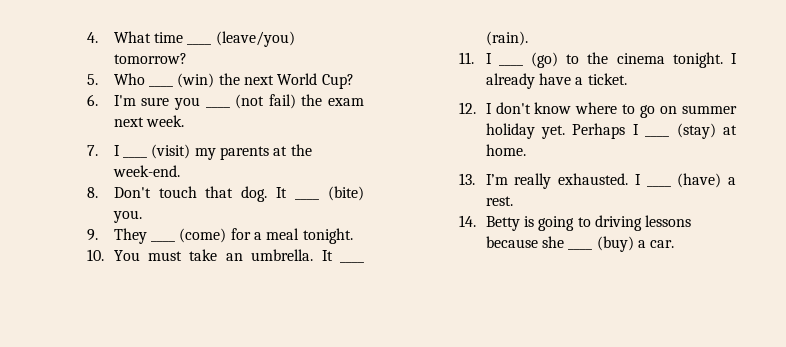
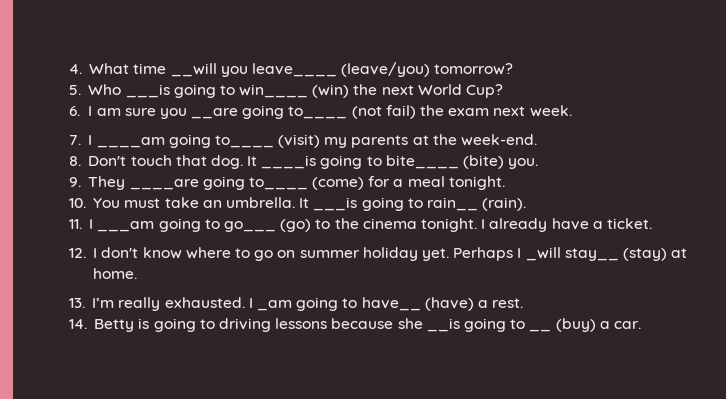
[187,43,212,45] ____ -> [170,63,338,77] __will you leave____
[148,85,173,87] ____ -> [125,84,309,98] ___is going to win____
[113,95,230,110] I'm sure you ____ -> [88,105,348,119] I am sure you __are going to____
[122,156,147,158] ____ -> [96,134,274,148] ____am going to____
[295,198,320,200] ____ -> [261,155,459,169] ____is going to bite____
[150,240,175,242] ____ -> [129,176,308,190] ____are going to____
[340,261,364,263] ____ -> [313,197,478,211] ___is going to rain__
[498,64,523,66] ____ -> [97,218,277,232] ___am going to go___
[645,135,670,137] ____ -> [525,247,619,261] _will stay__
[646,185,671,187] ____ -> [257,297,421,311] _am going to have__
[568,248,593,250] ____ -> [426,318,526,332] [529,329,552,332] __is going to __

